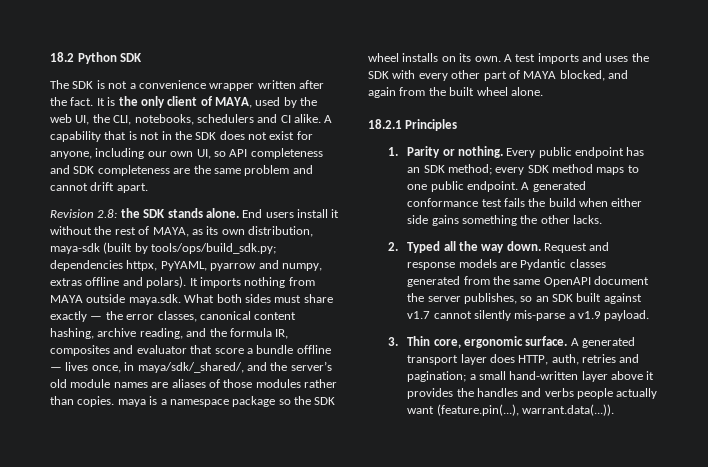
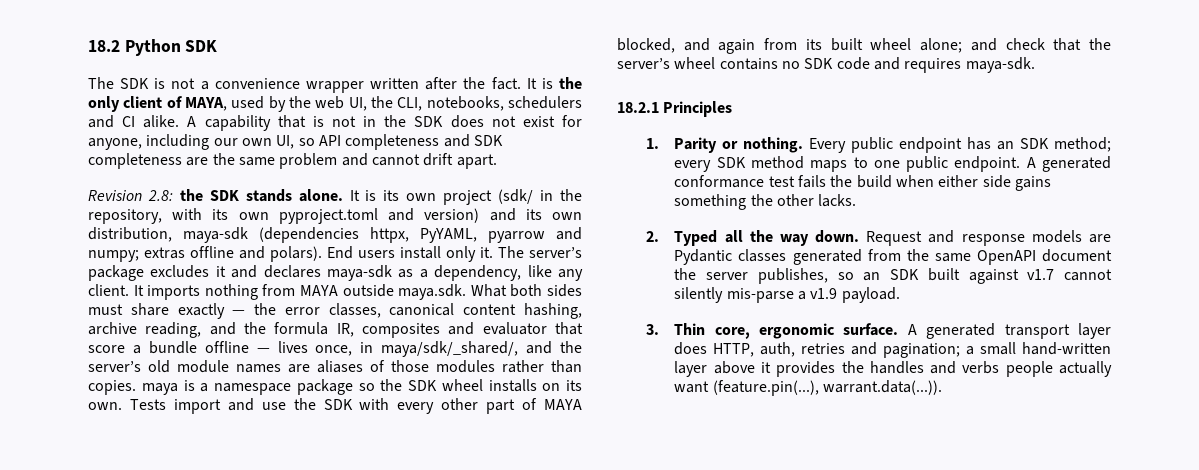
[242,209,340,218] [50,226,313,237] [50,242,277,254] [50,260,123,271] End users install it without the rest of MAYA, as its own distribution, maya-sdk (built by tools/ops/build_sdk.py; dependencies -> [349,189,582,205] [88,208,582,224] [88,227,359,243] It is its own project (sdk/ in the repository, with its own pyproject.toml and version) and its own distribution, maya-sdk (dependencies
[281,263,322,271] numpy, -> [88,250,139,262] numpy;
(187, 282) none -> [327,246,582,262] [88,265,583,281] [88,284,129,296] End users install only it. The server’s package excludes it and declares maya-sdk as a dependency, like any client.
[503,53,629,64] A test imports and uses -> [129,398,286,414] Tests import and use
[428,87,446,96] the -> [805,39,822,50] its
[510,87,543,96] alone. -> [920,38,1111,53] [617,57,1035,73] alone; and check that the server’s wheel contains no SDK code and requires maya-sdk.

